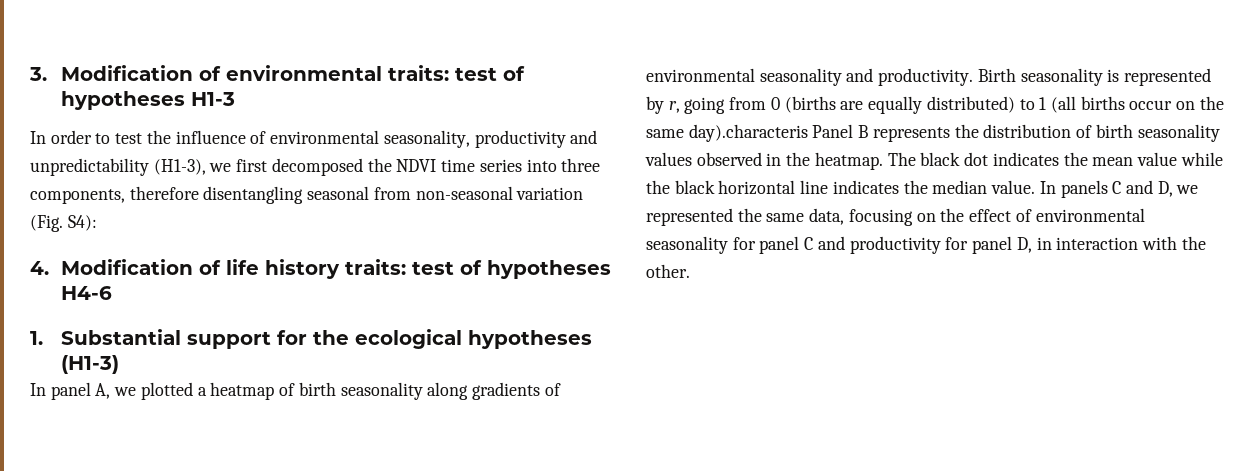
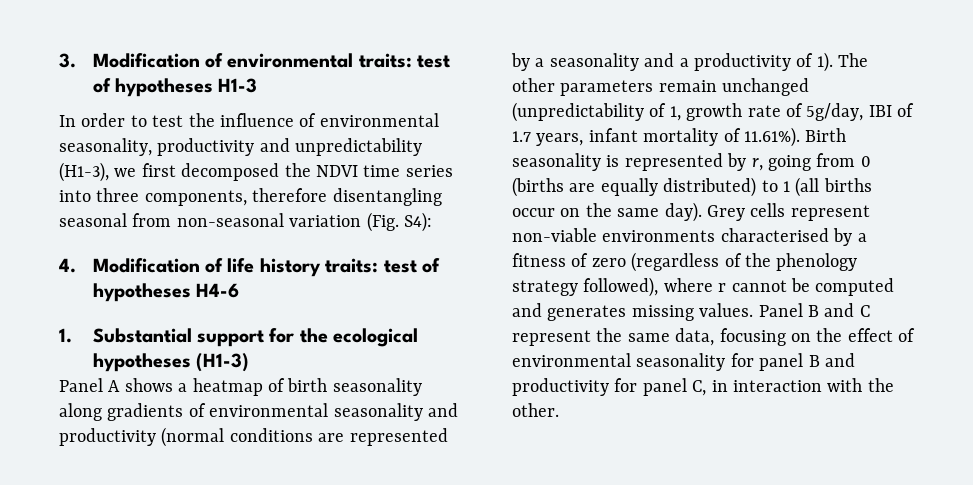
[30,382,193,400] In panel A, we plotted -> [59,378,173,392] Panel A shows
[878,68,974,86] productivity. -> [59,427,448,447] [511,52,869,72] [512,78,810,96] [512,102,915,122] [512,127,800,147] productivity (normal conditions are represented by a seasonality and a productivity of 1). The other parameters remain unchanged (unpredictability of 1, growth rate of 5g/day, IBI of 1.7 years, infant mortality of 11.61%).
[688,124,1220,142] [645,152,1223,170] [646,180,1199,198] [646,208,733,226] day).characteris Panel B represents the distribution of birth seasonality values observed in the heatmap. The black dot indicates the mean value while the black horizontal line indicates the median value. In panels C and D, we represented -> [664,202,870,222] [512,228,867,246] [512,252,858,272] [512,277,895,297] [512,303,870,321] [512,330,591,346] day). Grey cells represent non-viable environments characterised by a fitness of zero (regardless of the phenology strategy followed), where r cannot be computed and generates missing values. Panel B and C represent
[804,237,814,250] C -> [808,355,820,367] B
[1016,237,1032,253] D, -> [692,380,707,396] C,

